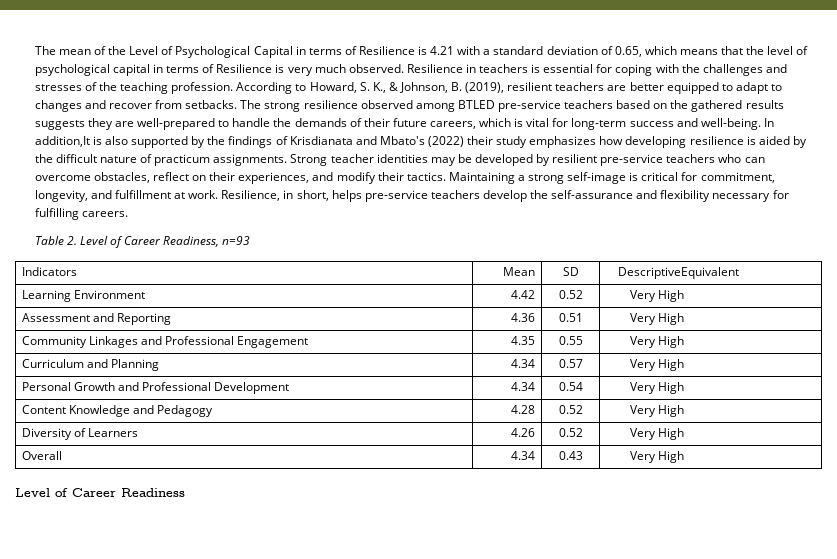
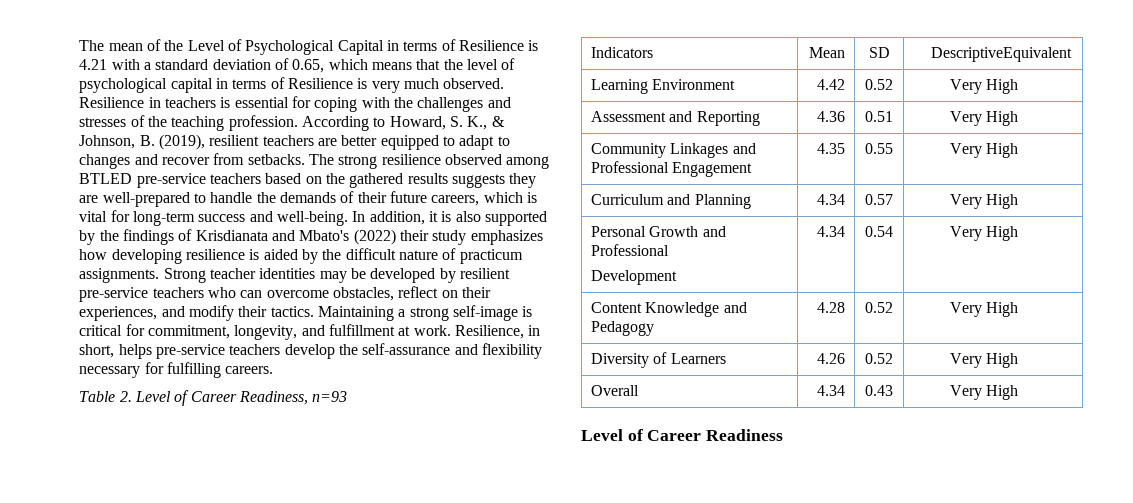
[34,136,90,147] addition,It -> [369,211,438,225] addition, it
(212, 386) none -> (670, 250) //

